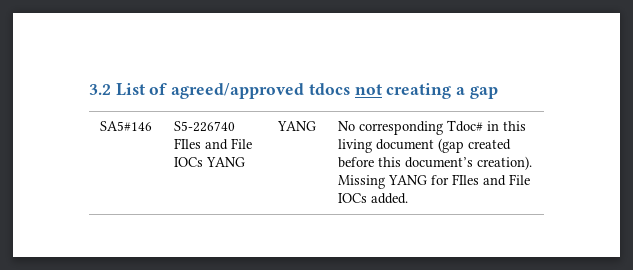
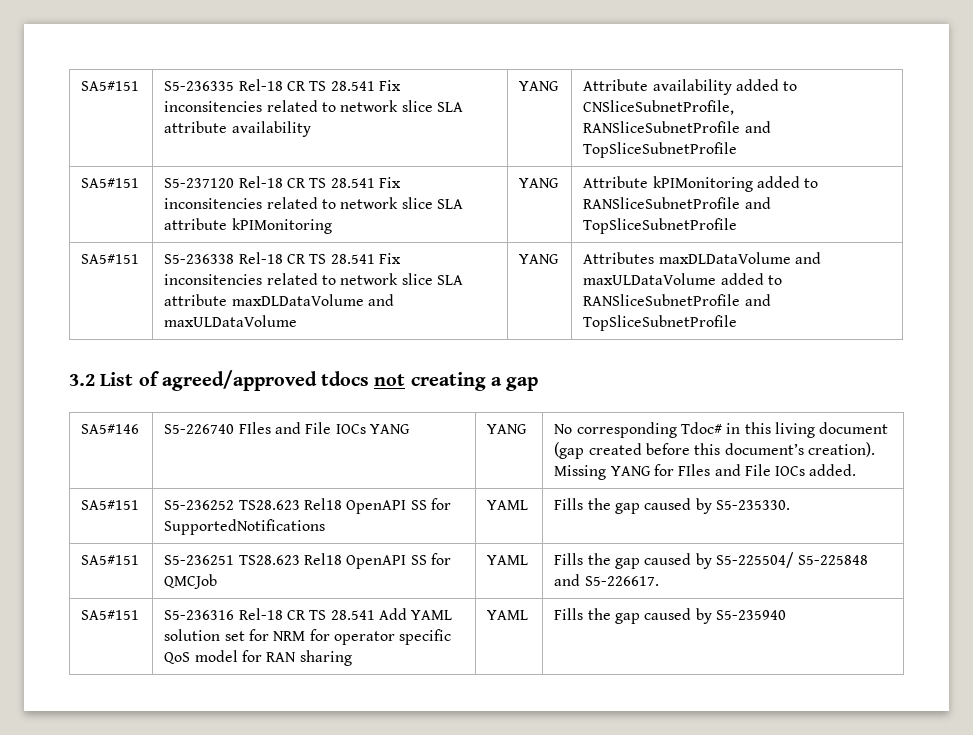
(89, 89) none -> [81,81,140,91] [164,79,401,91] [164,100,463,112] [164,121,311,137] [519,81,560,91] [583,79,798,95] [583,100,735,115] [583,121,771,133] [583,142,738,158] [81,178,140,188] [164,176,401,188] [164,197,463,209] [164,218,332,234] [519,178,560,188] [583,176,819,192] [583,197,771,209] [583,218,738,234] [81,254,140,264] [164,252,401,264] [164,273,463,285] [164,294,394,306] [164,315,298,327] [519,254,560,264] [583,252,821,264] [583,273,782,285] [583,294,771,306] [583,315,738,331] SA5#151 | S5-236335 Rel-18 CR TS 28.541 Fix inconsitencies related to network slice SLA attribute availability | YANG | Attribute availability added to CNSliceSubnetProfile, RANSliceSubnetProfile and TopSliceSubnetProfile // SA5#151 | S5-237120 Rel-18 CR TS 28.541 Fix inconsitencies related to network slice SLA attribute kPIMonitoring | YANG | Attribute kPIMonitoring added to RANSliceSubnetProfile and TopSliceSubnetProfile // SA5#151 | S5-236338 Rel-18 CR TS 28.541 Fix inconsitencies related to network slice SLA attribute maxDLDataVolume and maxULDataVolume | YANG | Attributes maxDLDataVolume and maxULDataVolume added to RANSliceSubnetProfile and TopSliceSubnetProfile //
(408, 198) none -> [81,500,140,510] [164,498,451,514] [164,519,326,535] [487,500,529,510] [554,498,790,514] [81,555,140,565] [164,553,451,569] [164,574,218,589] [487,555,529,565] [554,552,869,569] [554,574,659,586] [81,610,140,620] [164,608,453,620] [164,629,452,645] [164,650,352,666] [487,610,529,620] [554,608,786,624] // SA5#151 | S5-236252 TS28.623 Rel18 OpenAPI SS for SupportedNotifications | YAML | Fills the gap caused by S5-235330. // SA5#151 | S5-236251 TS28.623 Rel18 OpenAPI SS for QMCJob | YAML | Fills the gap caused by S5-225504/ S5-225848 and S5-226617. // SA5#151 | S5-236316 Rel-18 CR TS 28.541 Add YAML solution set for NRM for operator specific QoS model for RAN sharing | YAML | Fills the gap caused by S5-235940

